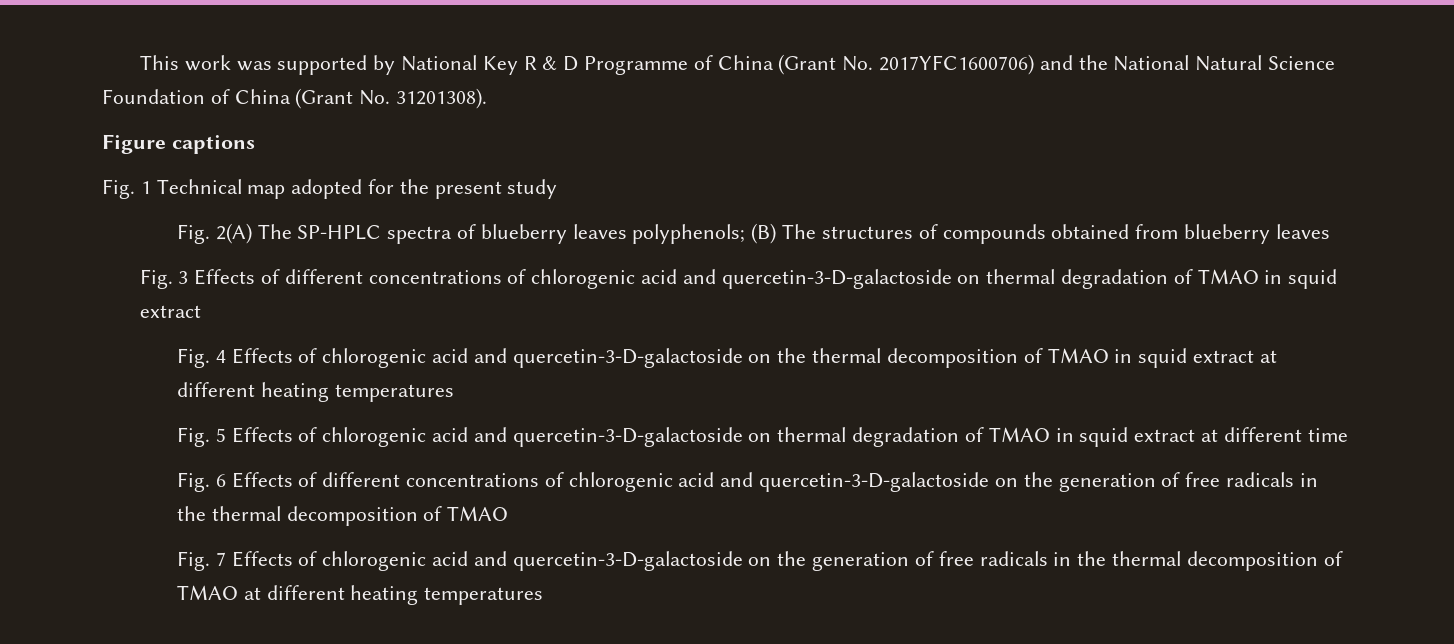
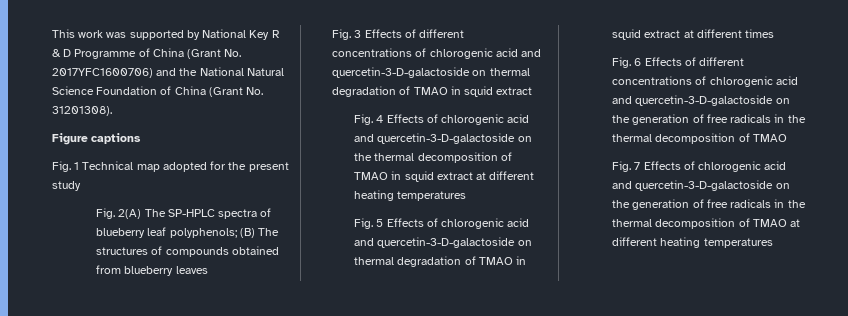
[572,224,627,239] leaves -> [147,227,167,236] leaf
[1307,428,1348,442] time -> [745,29,775,38] times

